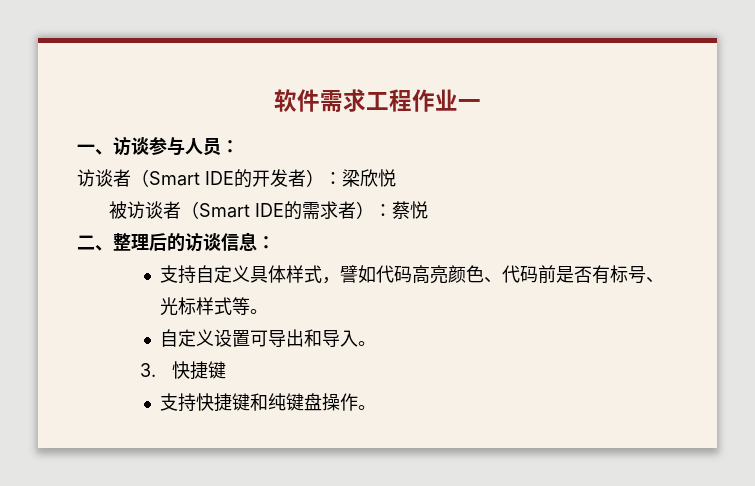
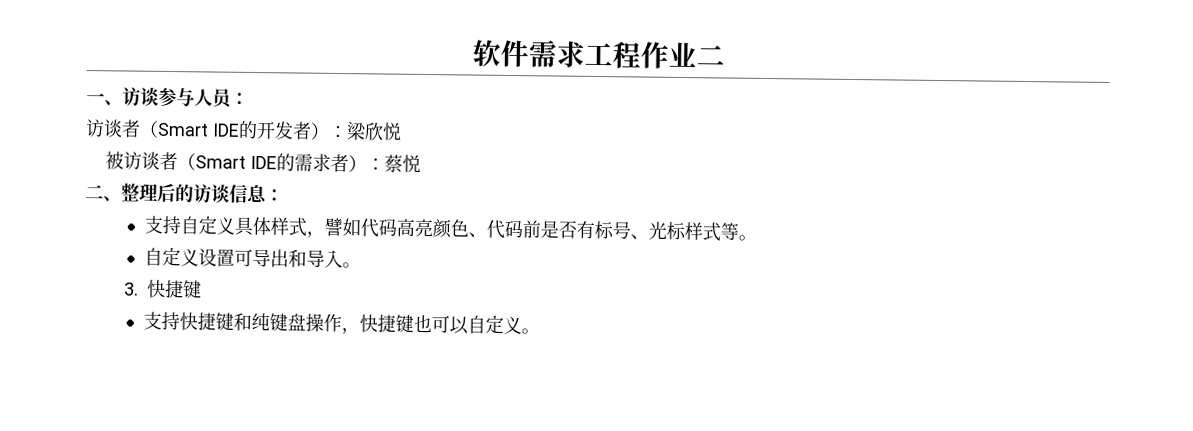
[458,99,481,109] 一 -> [695,45,725,67] 二
(358, 402) none -> [340,314,522,335] ，快捷键也可以自定义

